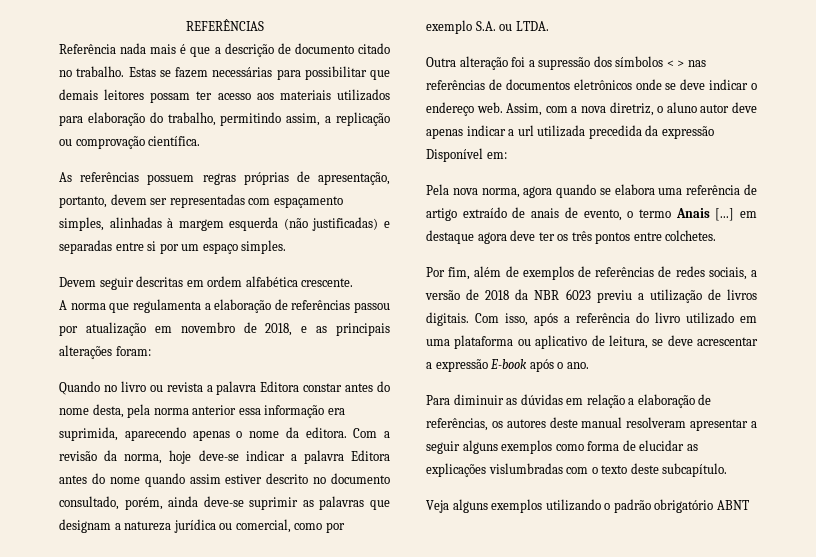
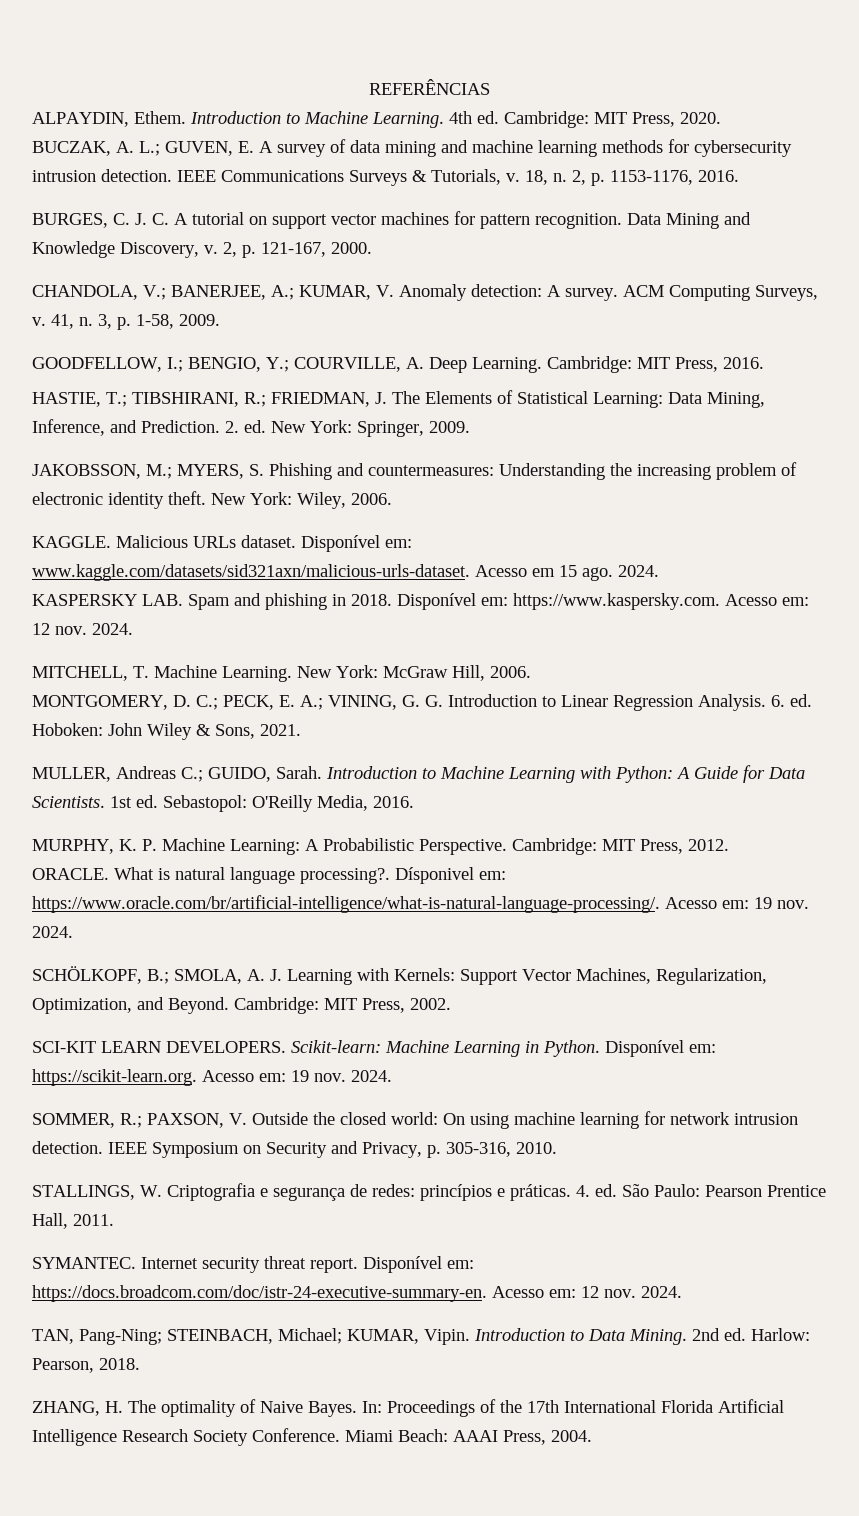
[59,43,390,57] [59,66,390,80] [59,89,390,103] [59,112,390,126] [59,136,201,149] [59,171,390,185] [59,194,343,208] [59,217,390,231] [59,240,287,254] [59,276,354,290] [59,299,390,313] [59,322,390,336] [59,345,151,359] [59,381,390,395] [59,404,345,418] [59,427,390,441] [59,450,390,464] [59,473,390,487] [59,496,390,510] [59,519,345,533] [426,20,549,34] [426,56,706,70] [426,79,757,90] [426,102,757,116] [426,125,714,139] [426,148,507,162] [426,184,757,198] [426,207,757,221] [426,230,717,244] [426,266,757,280] [425,289,757,303] [426,312,757,326] [426,335,758,349] [426,359,589,372] [426,394,712,408] [426,417,757,431] [426,440,698,454] [426,463,728,477] [426,499,749,513] Referência nada mais é que a descrição de documento citado no trabalho. Estas se fazem necessárias para possibilitar que demais leitores possam ter acesso aos materiais utilizados para elaboração do trabalho, permitindo assim, a replicação ou comprovação científica. // As referências possuem regras próprias de apresentação, portanto, devem ser representadas com espaçamento simples, alinhadas à margem esquerda (não justificadas) e separadas entre si por um espaço simples. // Devem seguir descritas em ordem alfabética crescente. // A norma que regulamenta a elaboração de referências passou por atualização em novembro de 2018, e as principais alterações foram: // Quando no livro ou revista a palavra Editora constar antes do nome desta, pela norma anterior essa informação era suprimida, aparecendo apenas o nome da editora. Com a revisão da norma, hoje deve-se indicar a palavra Editora antes do nome quando assim estiver descrito no documento consultado, porém, ainda deve-se suprimir as palavras que designam a natureza jurídica ou comercial, como por exemplo S.A. ou LTDA. // Outra alteração foi a supressão dos símbolos < > nas referências de documentos eletrônicos onde se deve indicar o endereço web. Assim, com a nova diretriz, o aluno autor deve apenas indicar a url utilizada precedida da expressão Disponível em: // Pela nova norma, agora quando se elabora uma referência de artigo extraído de anais de evento, o termo Anais [...] em destaque agora deve ter os três pontos entre colchetes. // Por fim, além de exemplos de referências de redes sociais, a versão de 2018 da NBR 6023 previu a utilização de livros digitais. Com isso, após a referência do livro utilizado em uma plataforma ou aplicativo de leitura, se deve acrescentar a expressão E-book após o ano. // Para diminuir as dúvidas em relação a elaboração de referências, os autores deste manual resolveram apresentar a seguir alguns exemplos como forma de elucidar as explicações vislumbradas com o texto deste subcapítulo. // Veja alguns exemplos utilizando o padrão obrigatório ABNT -> [32,111,721,128] [32,139,792,157] [32,169,739,186] [32,211,751,229] [32,241,372,258] [32,284,818,301] [32,314,220,330] [32,356,764,373] [32,390,765,408] [32,419,470,437] [32,462,797,480] [32,491,392,509] [32,535,412,552] [32,564,659,581] [32,593,809,610] [32,623,133,635] [32,665,531,682] [32,694,812,711] [32,723,301,740] [32,765,805,783] [32,795,414,812] [32,838,729,855] [32,867,506,884] [32,895,809,913] [32,926,73,938] [32,966,767,985] [32,997,451,1014] [32,1040,716,1057] [32,1069,392,1086] [32,1111,798,1129] [32,1141,557,1158] [32,1183,826,1201] [32,1213,114,1229] [32,1256,474,1273] [32,1285,682,1302] [32,1328,810,1345] [32,1358,140,1373] [32,1399,784,1417] [32,1428,592,1446] ALPAYDIN, Ethem. Introduction to Machine Learning. 4th ed. Cambridge: MIT Press, 2020. // BUCZAK, A. L.; GUVEN, E. A survey of data mining and machine learning methods for cybersecurity intrusion detection. IEEE Communications Surveys & Tutorials, v. 18, n. 2, p. 1153-1176, 2016. // BURGES, C. J. C. A tutorial on support vector machines for pattern recognition. Data Mining and Knowledge Discovery, v. 2, p. 121-167, 2000. // CHANDOLA, V.; BANERJEE, A.; KUMAR, V. Anomaly detection: A survey. ACM Computing Surveys, v. 41, n. 3, p. 1-58, 2009. // GOODFELLOW, I.; BENGIO, Y.; COURVILLE, A. Deep Learning. Cambridge: MIT Press, 2016. // HASTIE, T.; TIBSHIRANI, R.; FRIEDMAN, J. The Elements of Statistical Learning: Data Mining, Inference, and Prediction. 2. ed. New York: Springer, 2009. // JAKOBSSON, M.; MYERS, S. Phishing and countermeasures: Understanding the increasing problem of electronic identity theft. New York: Wiley, 2006. // KAGGLE. Malicious URLs dataset. Disponível em: www.kaggle.com/datasets/sid321axn/malicious-urls-dataset. Acesso em 15 ago. 2024. // KASPERSKY LAB. Spam and phishing in 2018. Disponível em: https://www.kaspersky.com. Acesso em: 12 nov. 2024. // MITCHELL, T. Machine Learning. New York: McGraw Hill, 2006. // MONTGOMERY, D. C.; PECK, E. A.; VINING, G. G. Introduction to Linear Regression Analysis. 6. ed. Hoboken: John Wiley & Sons, 2021. // MULLER, Andreas C.; GUIDO, Sarah. Introduction to Machine Learning with Python: A Guide for Data Scientists. 1st ed. Sebastopol: O'Reilly Media, 2016. // MURPHY, K. P. Machine Learning: A Probabilistic Perspective. Cambridge: MIT Press, 2012. // ORACLE. What is natural language processing?. Dísponivel em: https://www.oracle.com/br/artificial-intelligence/what-is-natural-language-processing/. Acesso em: 19 nov. 2024. // SCHÖLKOPF, B.; SMOLA, A. J. Learning with Kernels: Support Vector Machines, Regularization, Optimization, and Beyond. Cambridge: MIT Press, 2002. // SCI-KIT LEARN DEVELOPERS. Scikit-learn: Machine Learning in Python. Disponível em: https://scikit-learn.org. Acesso em: 19 nov. 2024. // SOMMER, R.; PAXSON, V. Outside the closed world: On using machine learning for network intrusion detection. IEEE Symposium on Security and Privacy, p. 305-316, 2010. // STALLINGS, W. Criptografia e segurança de redes: princípios e práticas. 4. ed. São Paulo: Pearson Prentice Hall, 2011. // SYMANTEC. Internet security threat report. Disponível em: https://docs.broadcom.com/doc/istr-24-executive-summary-en. Acesso em: 12 nov. 2024. // TAN, Pang-Ning; STEINBACH, Michael; KUMAR, Vipin. Introduction to Data Mining. 2nd ed. Harlow: Pearson, 2018. // ZHANG, H. The optimality of Naive Bayes. In: Proceedings of the 17th International Florida Artificial Intelligence Research Society Conference. Miami Beach: AAAI Press, 2004.

